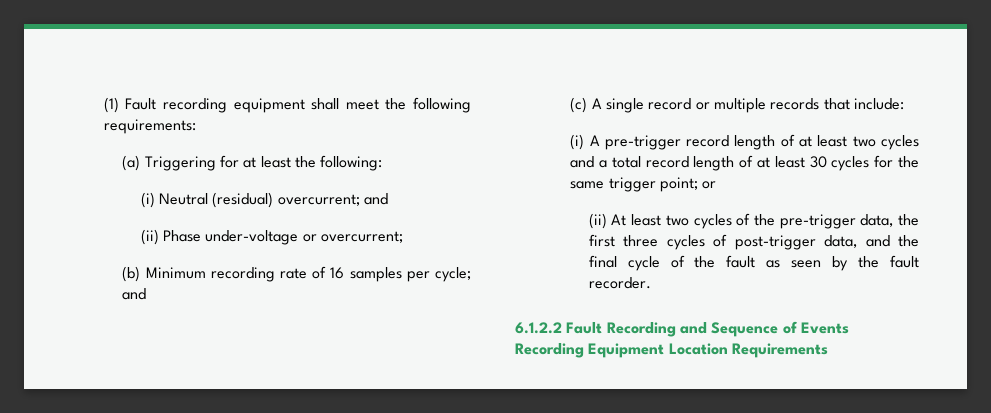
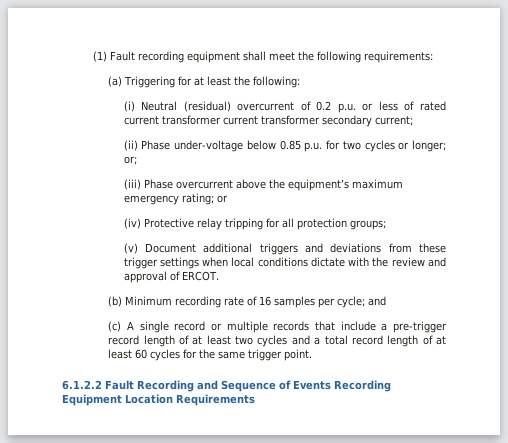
[277,193,388,206] [140,229,403,245] overcurrent; and // (ii) Phase under-voltage or overcurrent; -> [237,101,447,113] [123,115,413,127] [123,140,446,152] [123,156,137,165] [123,179,403,191] [123,193,228,205] [123,218,386,230] [123,243,446,255] [123,257,446,269] [123,271,219,283] overcurrent of 0.2 p.u. or less of rated current transformer current transformer secondary current; // (ii) Phase under-voltage below 0.85 p.u. for two cycles or longer; or; // (iii) Phase overcurrent above the equipment’s maximum emergency rating; or // (iv) Protective relay tripping for all protection groups; // (v) Document additional triggers and deviations from these trigger settings when local conditions dictate with the review and approval of ERCOT.
[853,98,904,110] [570,134,600,150] include: // (i) A -> [340,321,388,331] include a
[809,156,827,168] 30 -> [135,349,148,359] 60
[659,177,717,192] [588,213,919,229] [588,234,919,250] [588,255,919,271] [588,277,651,289] point; or // (ii) At least two cycles of the pre-trigger data, the first three cycles of post-trigger data, and the final cycle of the fault as seen by the fault recorder. -> [284,349,313,361] point.

